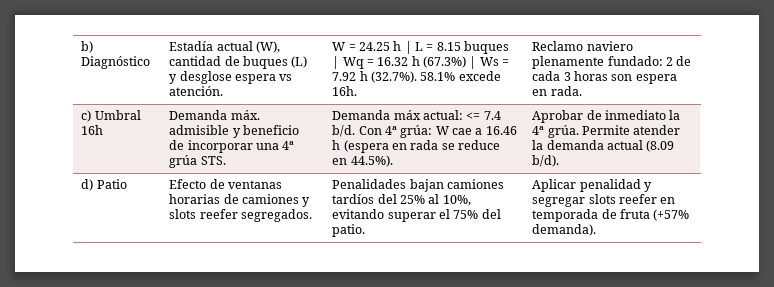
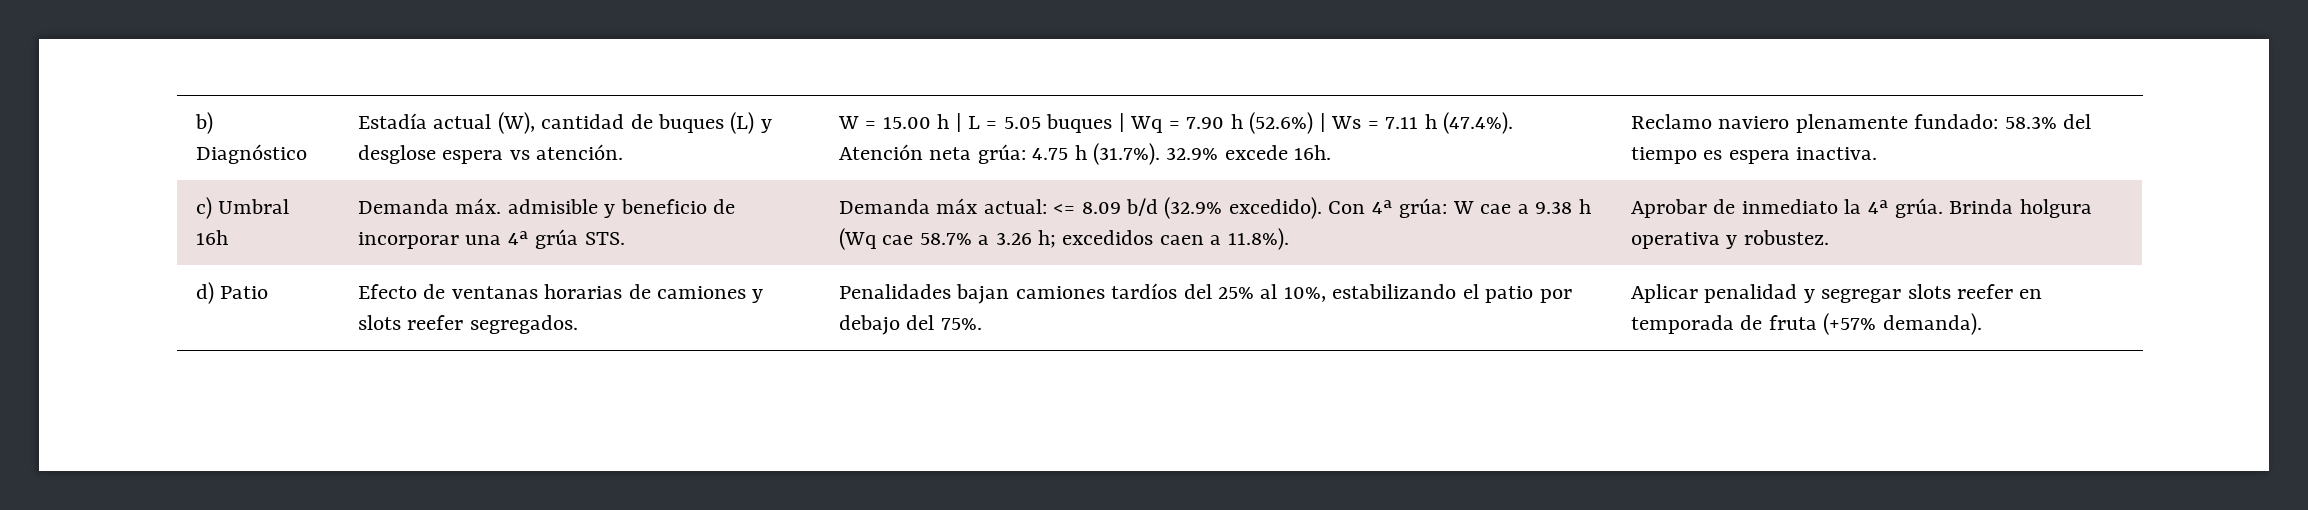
[358,42,390,51] 24.25 -> [882,117,931,129] 15.00
[436,42,461,51] 8.15 -> [1003,117,1041,129] 5.05
[377,56,510,69] [332,71,456,83] 16.32 h (67.3%) | Ws = 7.92 h (32.7%). 58.1% -> [1186,112,1514,134] [838,143,1219,165] 7.90 h (52.6%) | Ws = 7.11 h (47.4%). Atención neta grúa: 4.75 h (31.7%). 32.9%
[665,56,692,66] [532,71,677,84] [532,86,582,96] 2 de cada 3 horas son espera en rada. -> [2004,114,2091,129] [1630,147,1878,164] 58.3% del tiempo es espera inactiva.
[483,111,501,120] [332,125,356,137] 7.4 b/d. -> [1081,197,1322,219] 8.09 b/d (32.9% excedido).
[485,126,517,135] [332,140,501,153] [332,155,393,167] 16.46 h (espera en rada se reduce en 44.5%). -> [1535,199,1591,214] [838,228,1289,250] 9.38 h (Wq cae 58.7% a 3.26 h; excedidos caen a 11.8%).
[581,125,681,135] [532,140,675,152] [532,155,560,167] Permite atender la demanda actual (8.09 b/d). -> [1949,199,2092,218] [1630,230,1829,249] Brinda holgura operativa y robustez.
[332,209,501,222] [332,224,366,237] evitando superar el 75% del patio. -> [1332,284,1572,303] [838,315,982,335] estabilizando el patio por debajo del 75%.

